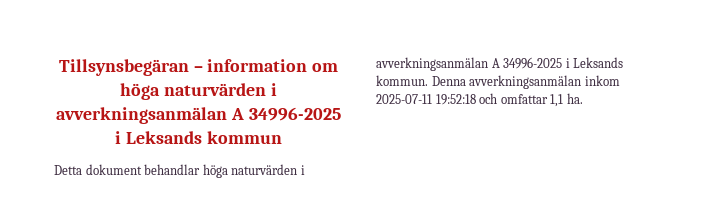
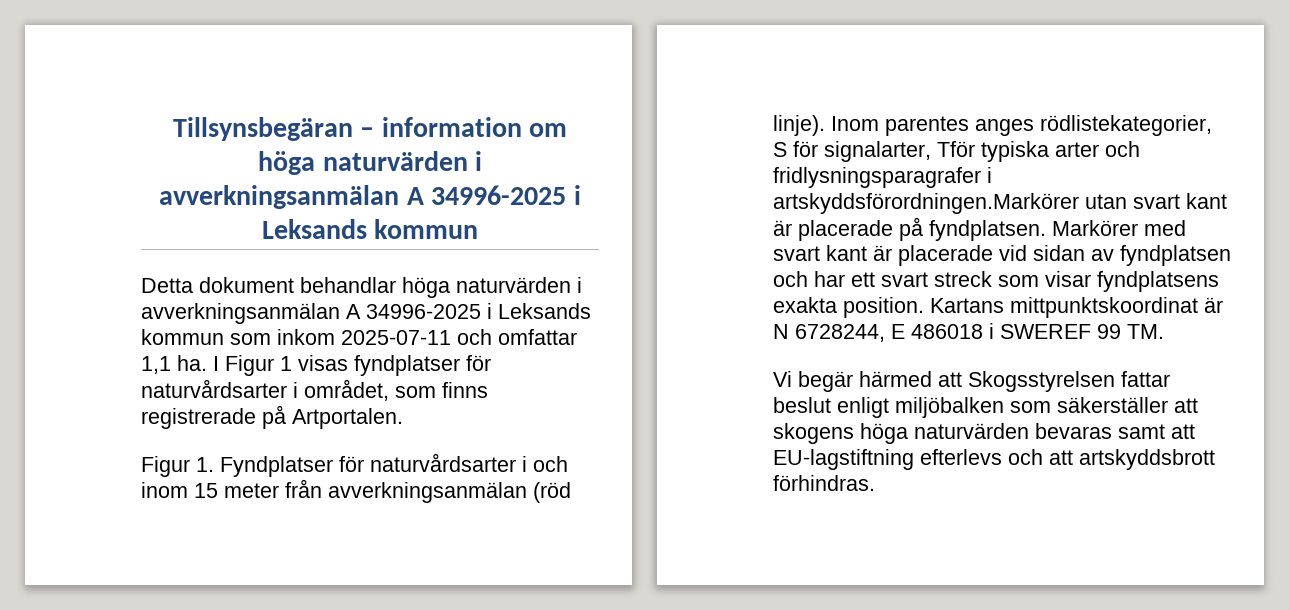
[376,75,582,89] kommun. Denna avverkningsanmälan -> [141,329,271,345] kommun som
[435,94,476,105] 19:52:18 -> (451, 337) none
(583, 98) none -> [213,355,491,376] [141,379,488,401] [141,405,403,429] [141,453,568,477] [141,479,571,503] [773,115,1212,136] [773,141,1140,162] [773,167,992,188] [773,193,1227,214] [773,217,1186,241] [773,245,1231,266] [773,271,1219,292] [773,297,1223,318] [773,323,1164,342] [773,371,1170,392] [773,397,1198,418] [773,423,1195,444] [773,449,1215,470] [773,475,875,491] I Figur 1 visas fyndplatser för naturvårdsarter i området, som finns registrerade på Artportalen. // Figur 1. Fyndplatser för naturvårdsarter i och inom 15 meter från avverkningsanmälan (röd linje). Inom parentes anges rödlistekategorier, S för signalarter, Tför typiska arter och fridlysningsparagrafer i artskyddsförordningen.Markörer utan svart kant är placerade på fyndplatsen. Markörer med svart kant är placerade vid sidan av fyndplatsen och har ett svart streck som visar fyndplatsens exakta position. Kartans mittpunktskoordinat är N 6728244, E 486018 i SWEREF 99 TM. // Vi begär härmed att Skogsstyrelsen fattar beslut enligt miljöbalken som säkerställer att skogens höga naturvärden bevaras samt att EU-lagstiftning efterlevs och att artskyddsbrott förhindras.

